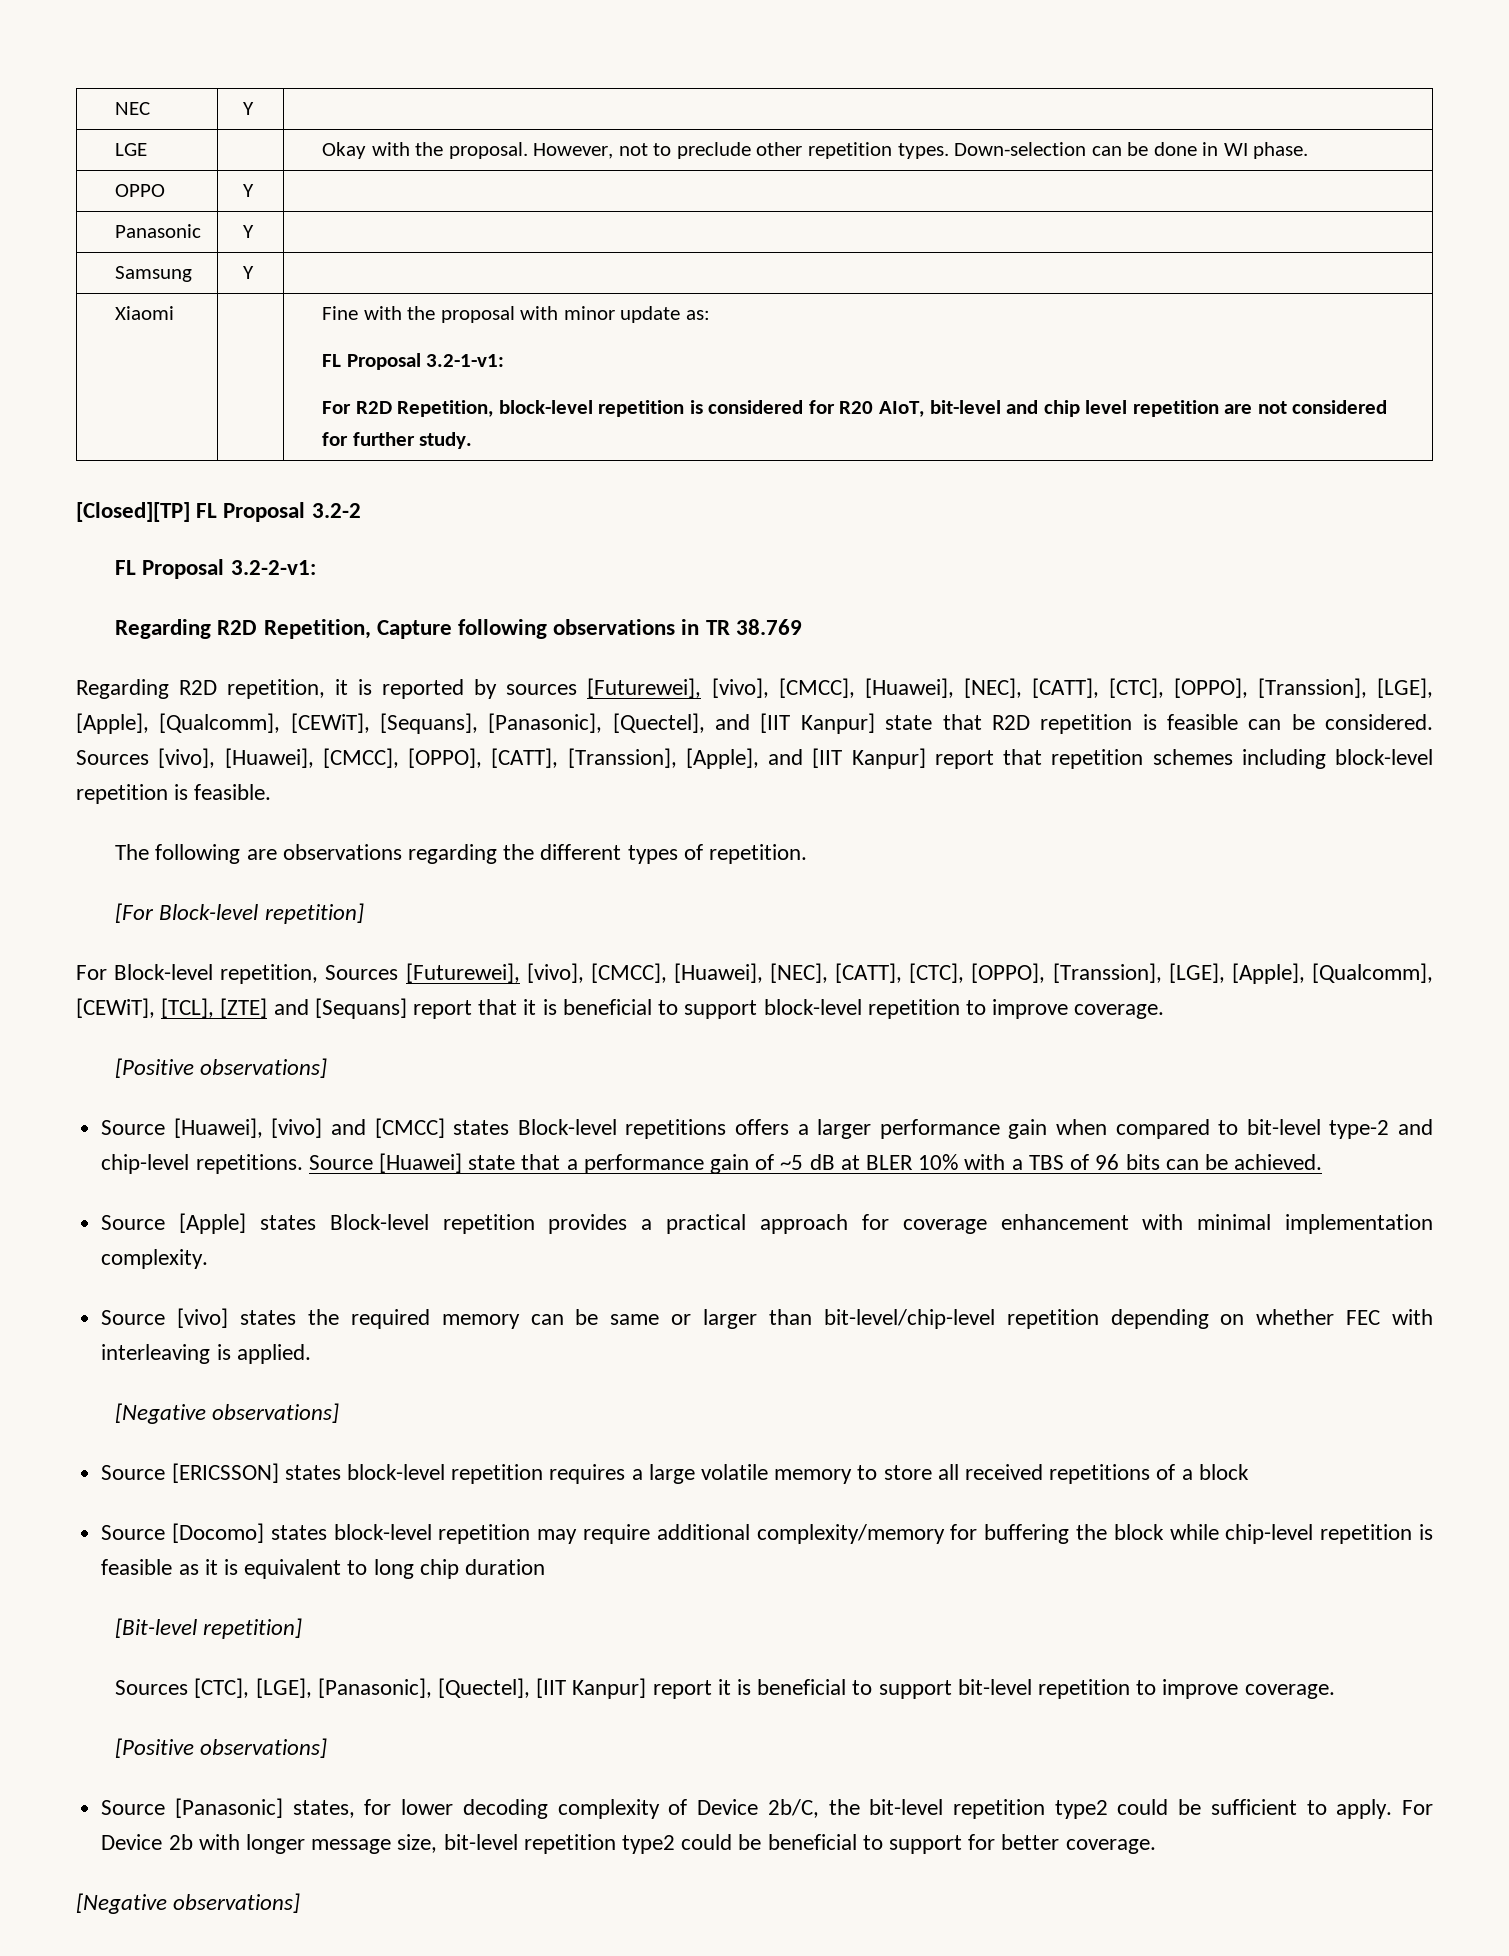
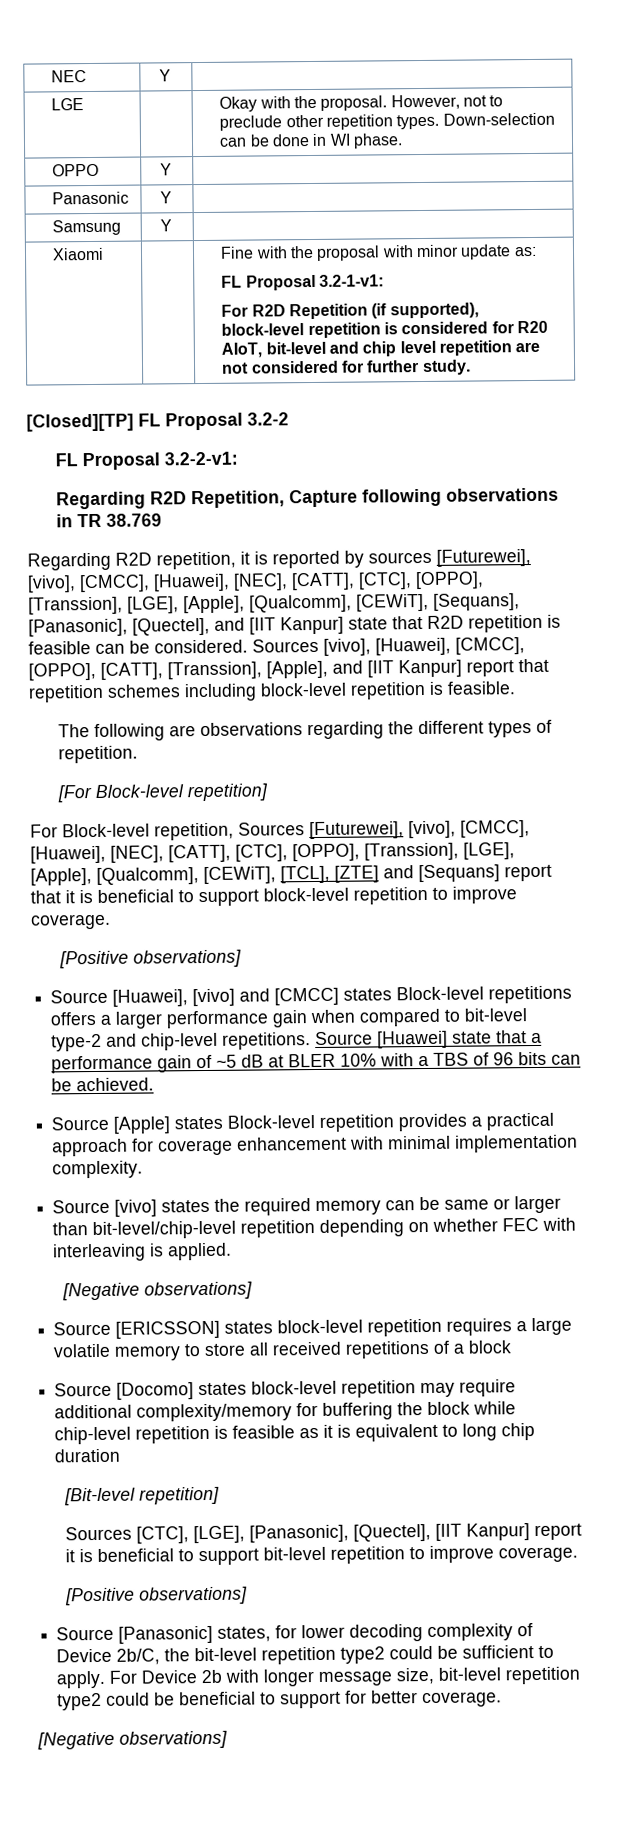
[397,400,494,417] Repetition, -> [289,302,479,320] Repetition (if supported),

